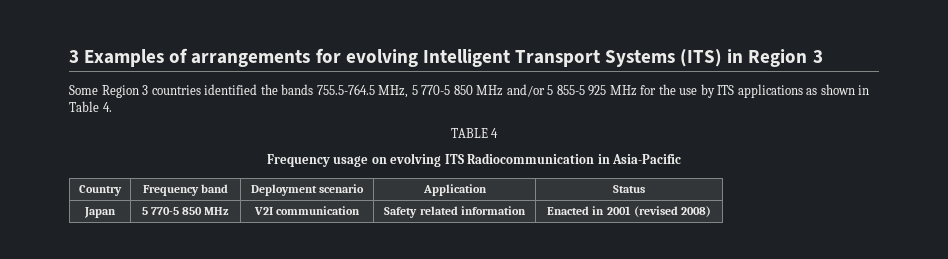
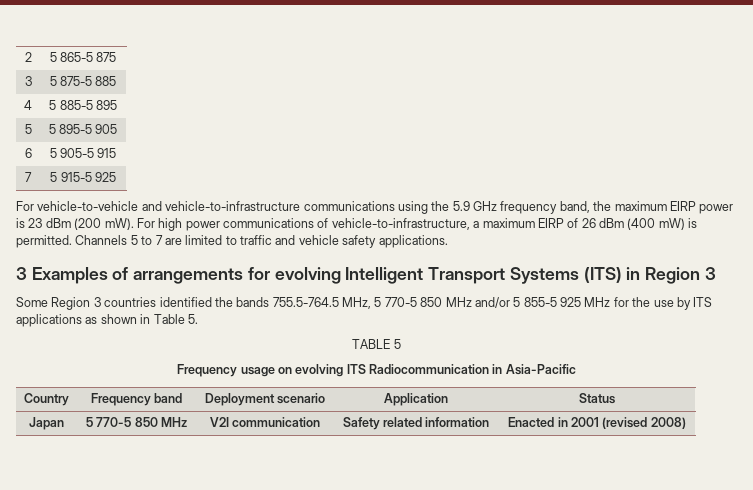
(69, 56) none -> [24,52,32,62] [49,52,117,62] [24,76,32,86] [49,76,117,86] [24,100,32,110] [49,100,117,110] [24,124,32,134] [48,124,118,134] [24,148,32,158] [49,148,117,158] [25,172,32,182] [50,172,116,182] [16,201,734,214] [16,218,698,231] [16,235,448,248] 2 | 5 865-5 875 // 3 | 5 875-5 885 // 4 | 5 885-5 895 // 5 | 5 895-5 905 // 6 | 5 905-5 915 // 7 | 5 915-5 925 // For vehicle-to-vehicle and vehicle-to-infrastructure communications using the 5.9 GHz frequency band, the maximum EIRP power is 23 dBm (200 mW). For high power communications of vehicle-to-infrastructure, a maximum EIRP of 26 dBm (400 mW) is permitted. Channels 5 to 7 are limited to traffic and vehicle safety applications. //
[102,102,112,112] 4. -> [187,314,198,324] 5.
[491,128,499,138] 4 -> [393,339,401,349] 5

